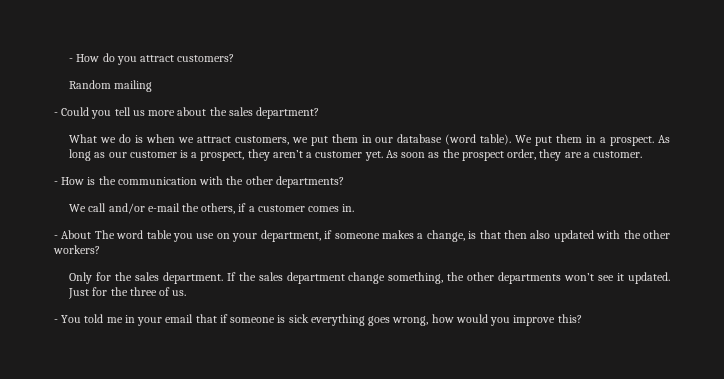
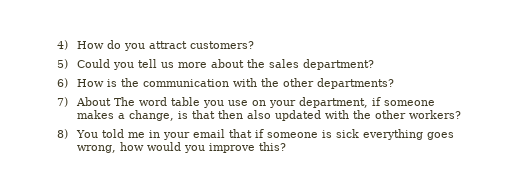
[69,58,74,62] - -> [57,40,69,50] 4)
[69,80,153,92] [54,112,58,116] Random mailing // - -> [57,59,69,69] 5)
[69,134,670,146] [69,149,643,161] [54,181,58,185] What we do is when we attract customers, we put them in our database (word table). We put them in a prospect. As long as our customer is a prospect, they aren’t a customer yet. As soon as the prospect order, they are a customer. // - -> [57,78,69,88] 6)
[69,203,355,214] [54,235,58,239] We call and/or e-mail the others, if a customer comes in. // - -> [57,97,69,107] 7)
[69,272,670,284] [68,287,187,299] [54,319,58,323] Only for the sales department. If the sales department change something, the other departments won’t see it updated. Just for the three of us. // - -> [57,129,69,139] 8)

